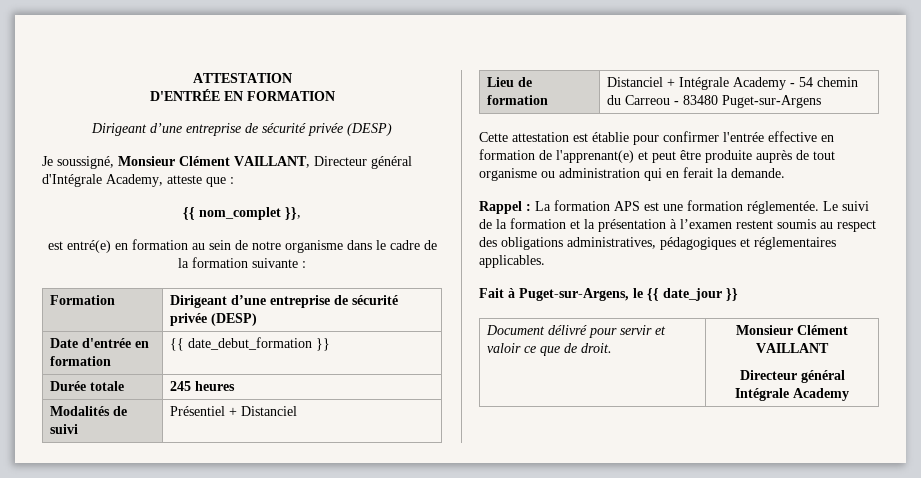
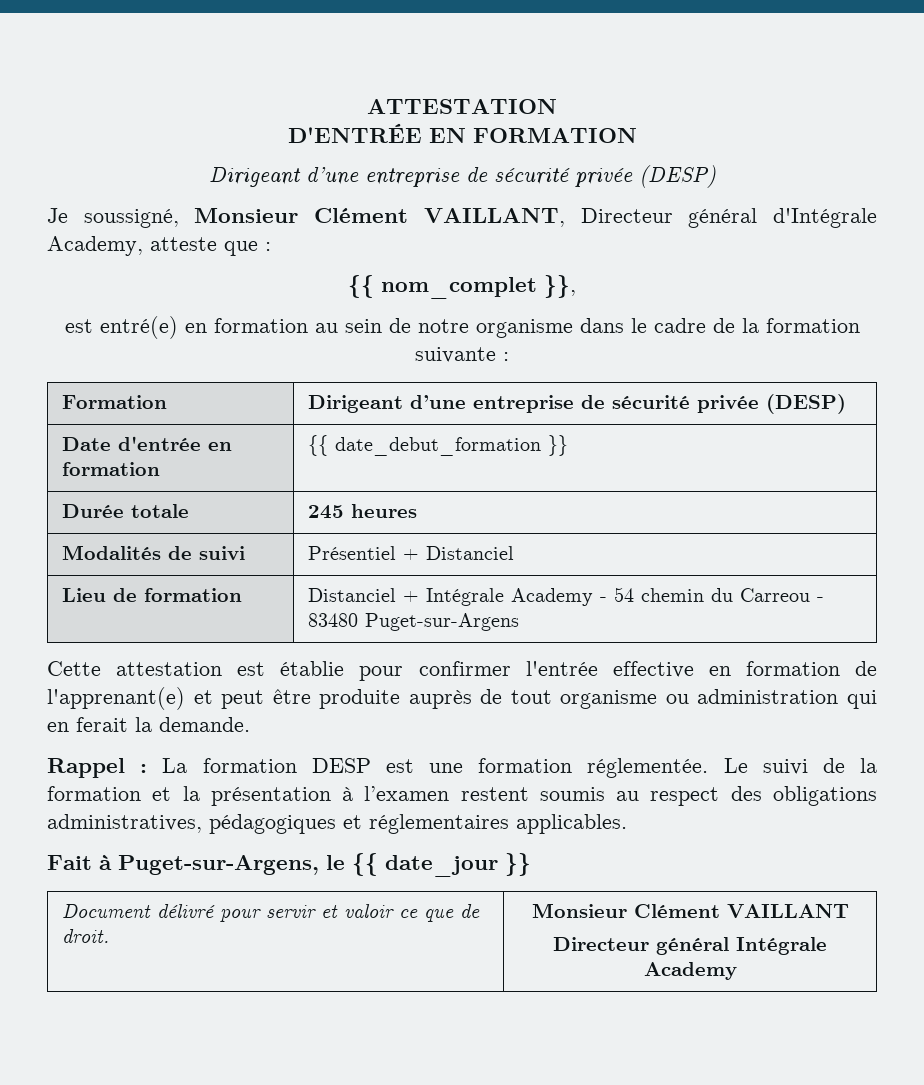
[614,201,640,211] APS -> [311,758,371,773] DESP

